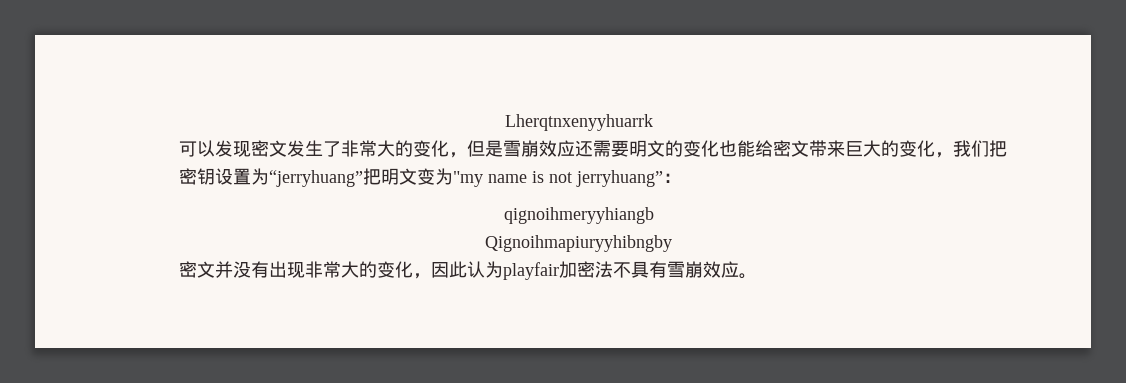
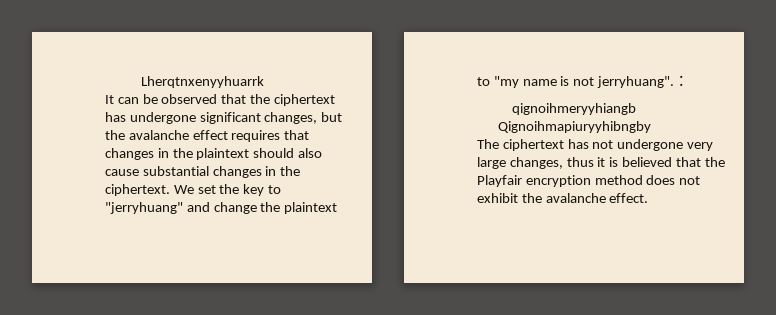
[178,140,1007,158] [178,168,453,187] 可以发现密文发生了非常大的变化，但是雪崩效应还需要明文的变化也能给密文带来巨大的变化，我们把密钥设置为“jerryhuang”把明文变为 -> [104,94,336,106] [104,112,343,124] [104,130,310,142] [104,148,323,160] [104,166,301,178] [104,184,282,196] [104,202,338,214] [476,77,490,86] It can be observed that the ciphertext has undergone significant changes, but the avalanche effect requires that changes in the plaintext should also cause substantial changes in the ciphertext. We set the key to "jerryhuang" and change the plaintext to
[575,170,663,187] jerryhuang” -> [597,76,675,88] jerryhuang".
[178,261,757,280] 密文并没有出现非常大的变化，因此认为playfair加密法不具有雪崩效应。 -> [476,139,714,151] [476,157,726,169] [476,175,701,187] [476,193,649,203] The ciphertext has not undergone very large changes, thus it is believed that the Playfair encryption method does not exhibit the avalanche effect.

